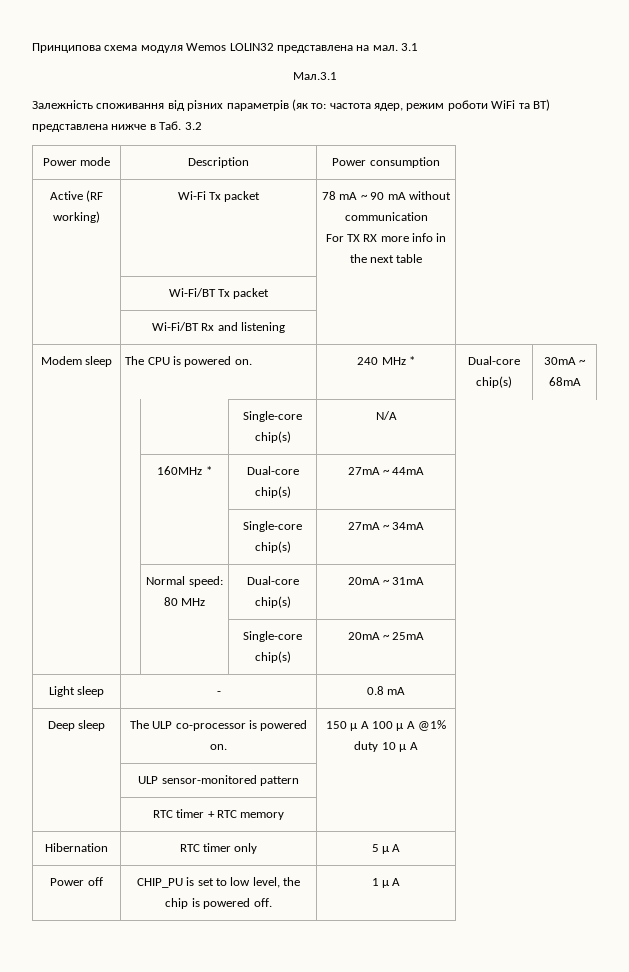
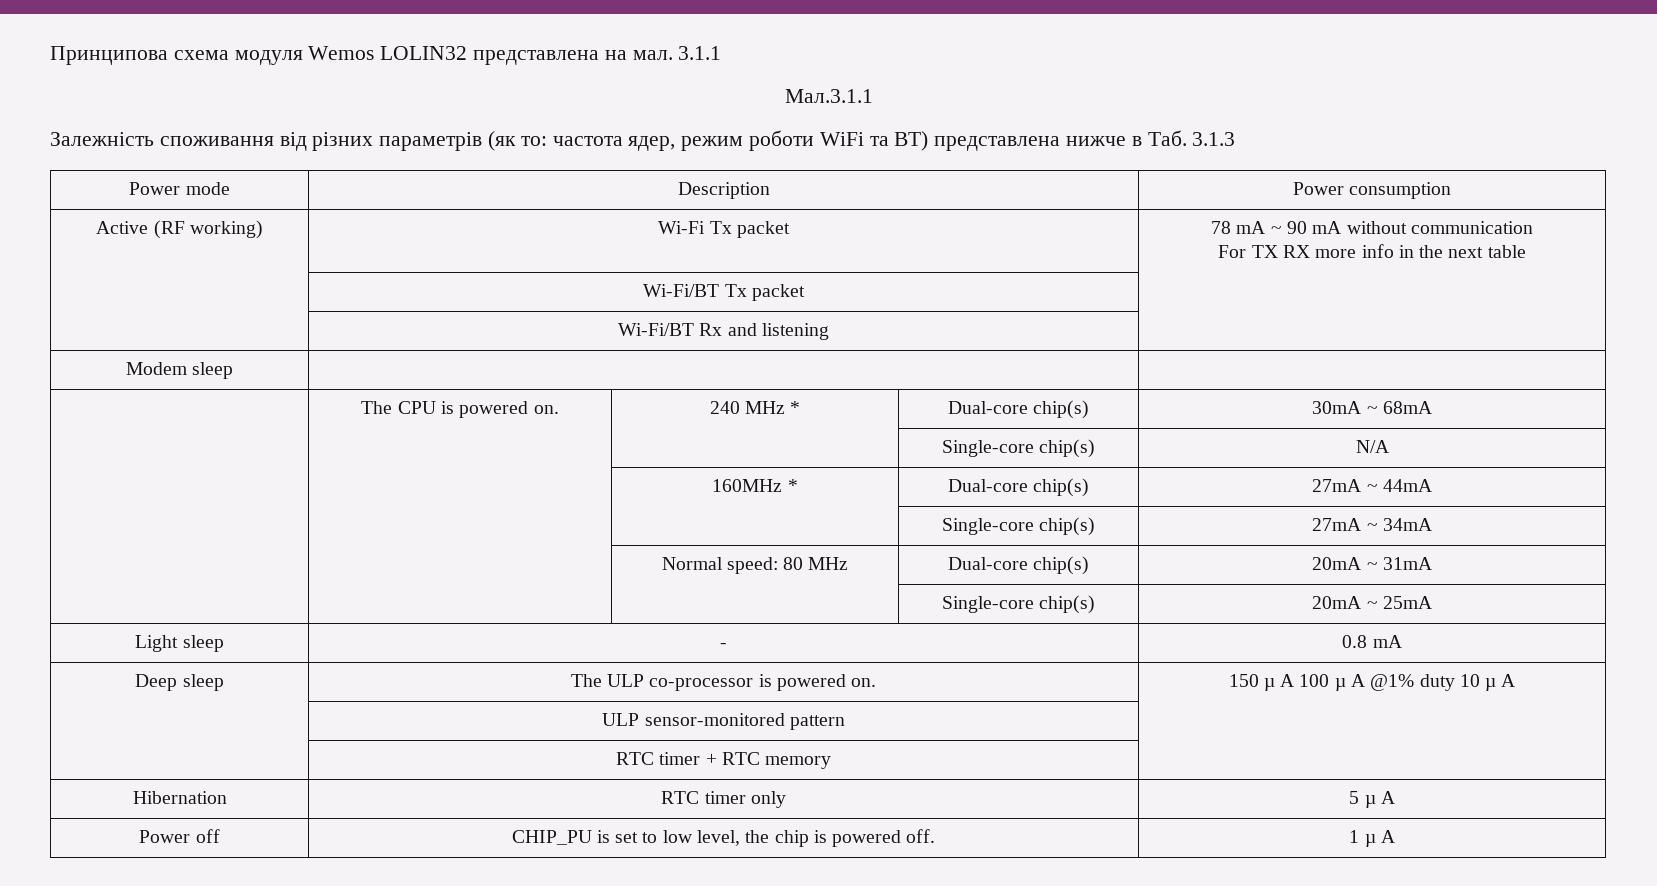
[401,43,418,51] [292,72,337,80] 3.1 // Мал.3.1 -> [678,46,722,60] [784,89,873,103] 3.1.1 // Мал.3.1.1
[184,122,202,130] 3.2 -> [1192,132,1236,146] 3.1.3
(113, 361) none -> (234, 370) | // |

